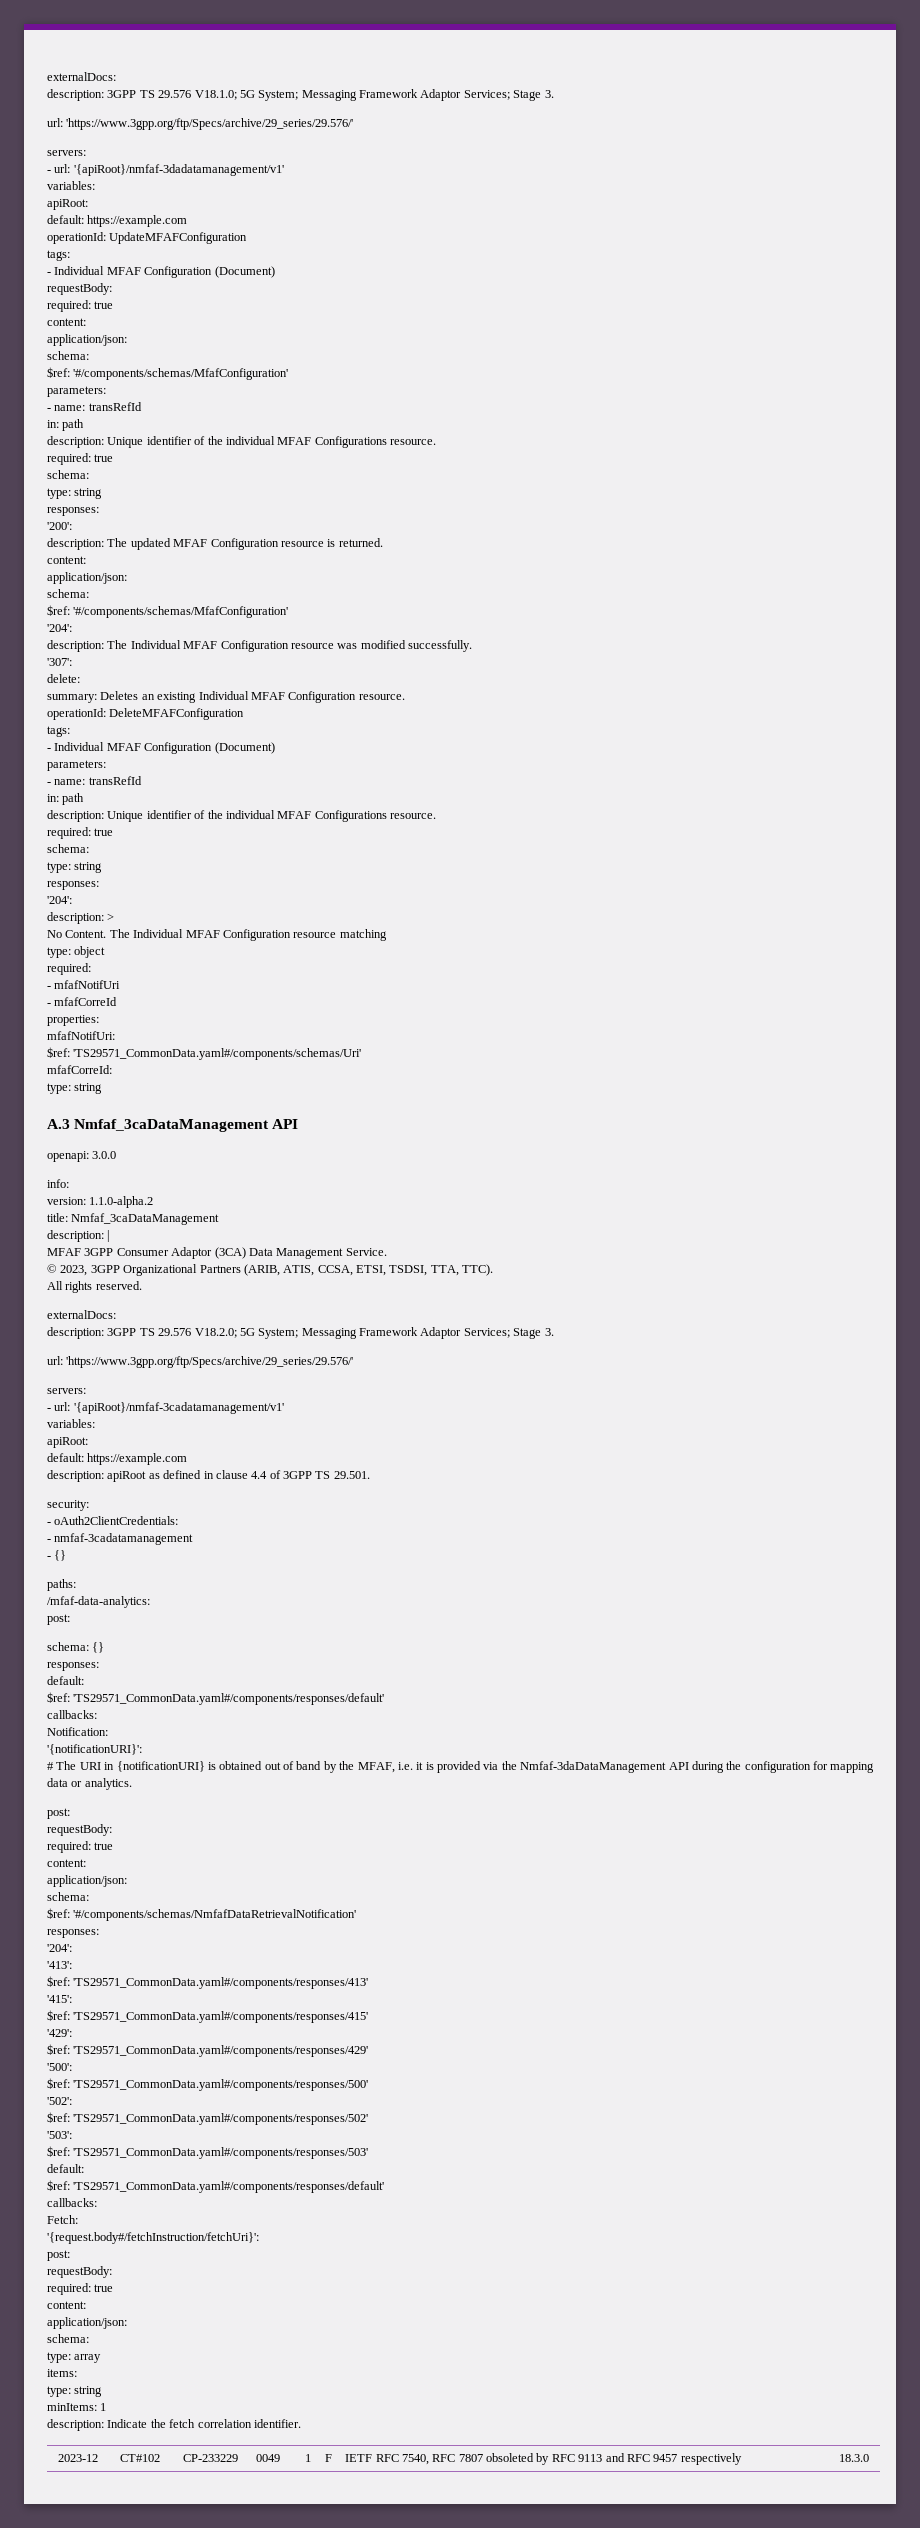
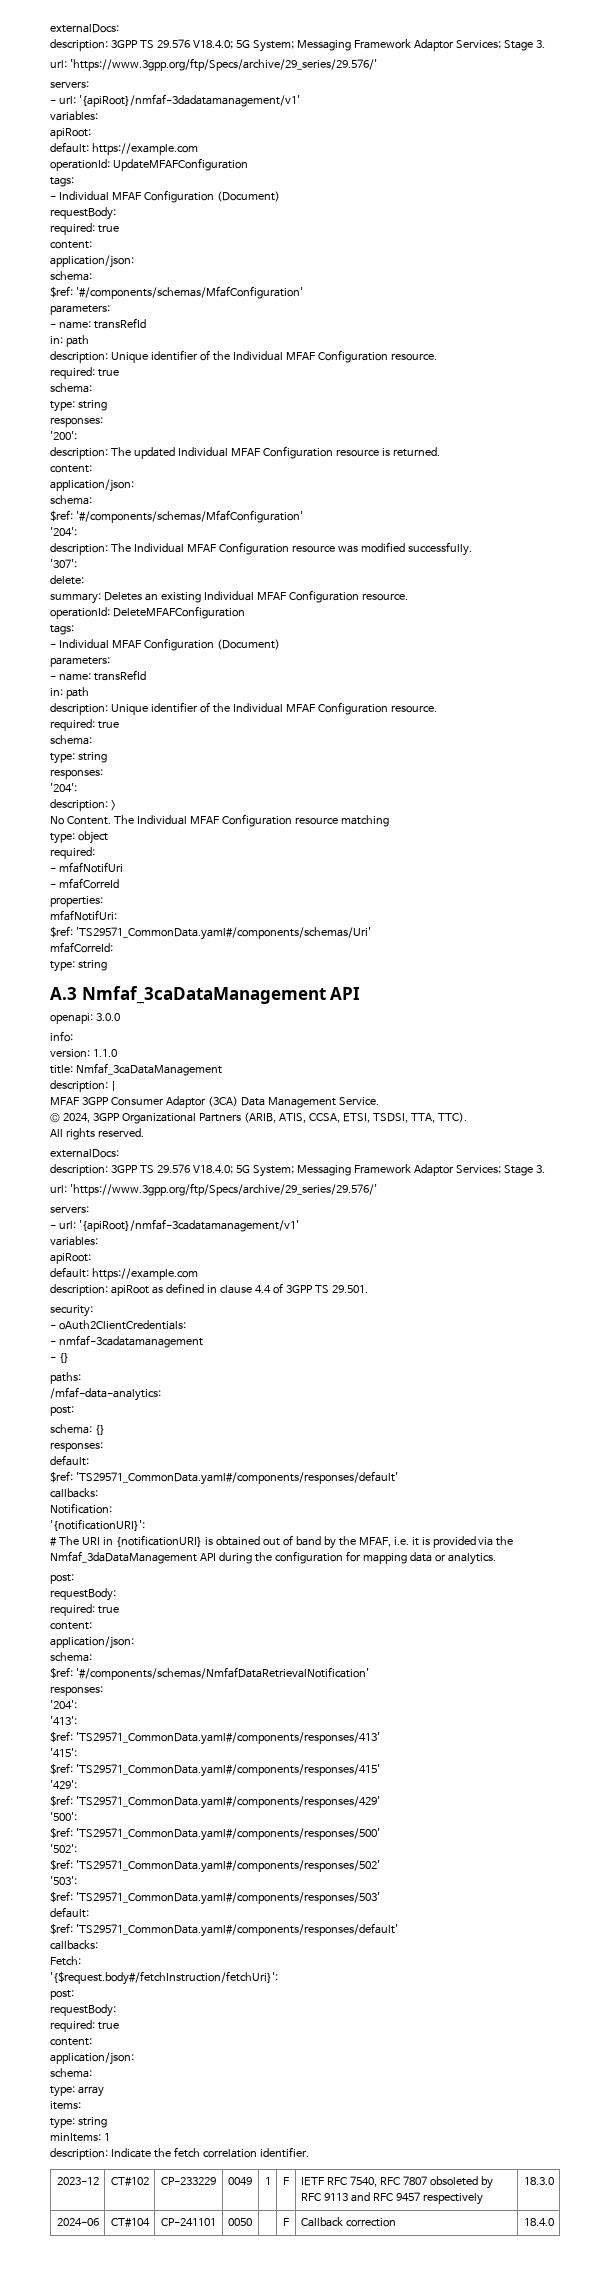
[47,72,116,81] [47,89,237,101] externalDocs: // description: 3GPP TS 29.576 V18.1.0; -> [50,24,119,33] [50,39,233,51] externalDocs: // description: 3GPP TS 29.576 V18.4.0;
[225,436,387,448] individual MFAF Configurations -> [232,350,388,363] Individual MFAF Configuration
(171, 544) none -> [177,447,228,457] Individual
[225,810,387,822] individual MFAF Configurations -> [232,702,388,715] Individual MFAF Configuration
[89,1196,154,1208] 1.1.0-alpha.2 -> [92,1049,117,1057] 1.1.0
[60,1265,88,1276] 2023, -> [62,1113,90,1123] 2024,
[194,1328,237,1338] V18.2.0; -> [192,1165,233,1174] V18.4.0;
[520,1761,667,1773] Nmfaf-3daDataManagement -> [50,1551,197,1564] Nmfaf_3daDataManagement
[47,2232,259,2244] '{request.body#/fetchInstruction/fetchUri}': -> [50,1971,278,1985] '{$request.body#/fetchInstruction/fetchUri}':
(869, 2458) none -> [56,2218,99,2226] [110,2218,150,2227] [161,2218,216,2226] [227,2218,252,2226] [283,2218,289,2226] [300,2217,396,2227] [523,2218,554,2226] // 2024-06 | CT#104 | CP-241101 | 0050 | | F | Callback correction | 18.4.0

